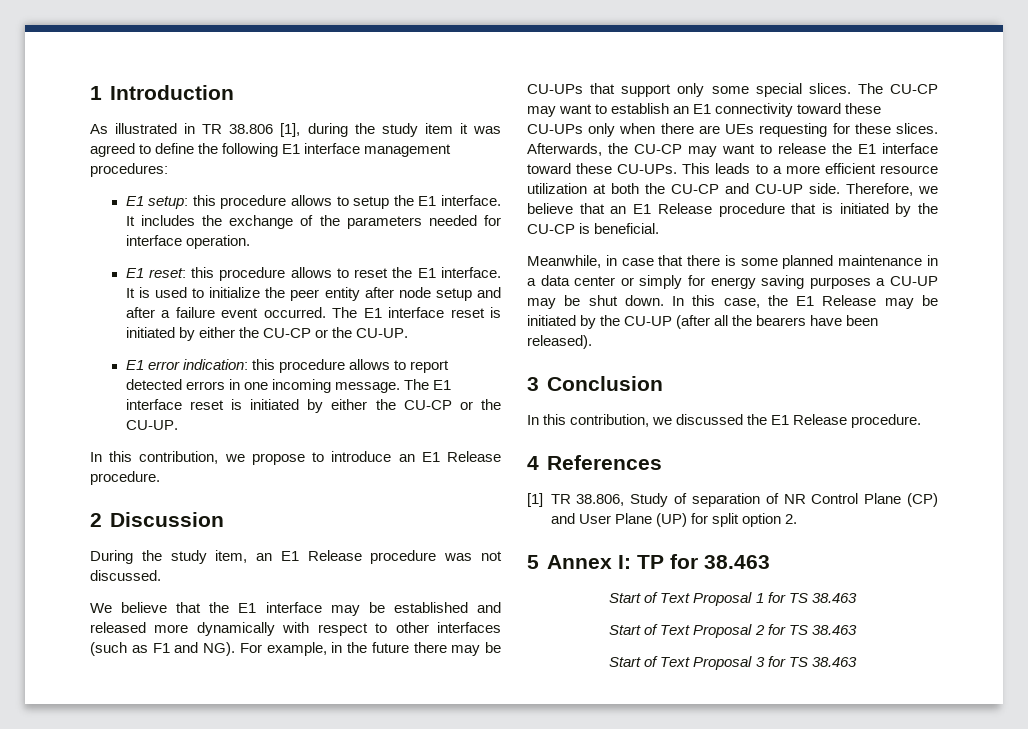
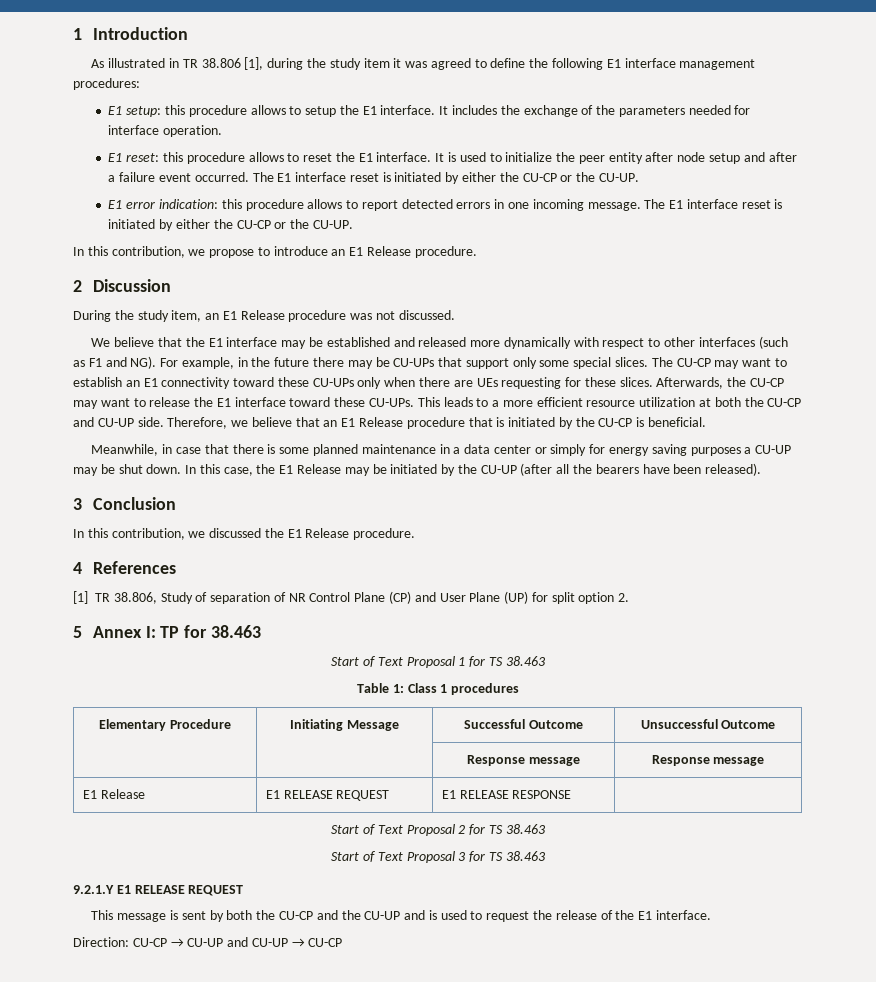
(857, 598) none -> [356,683,520,695] [99,719,231,731] [290,719,399,731] [464,719,583,729] [640,719,776,729] [467,755,580,766] [651,755,765,766] [82,789,145,799] [265,790,390,801] [441,790,572,799] // Table 1: Class 1 procedures // Elementary Procedure | Initiating Message | Successful Outcome | Unsuccessful Outcome // | | Response message | Response message // E1 Release | E1 RELEASE REQUEST | E1 RELEASE RESPONSE |
(857, 662) none -> [73,885,244,896] [91,910,711,922] [73,937,343,947] // 9.2.1.Y E1 RELEASE REQUEST // This message is sent by both the CU-CP and the CU-UP and is used to request the release of the E1 interface. // Direction: CU-CP → CU-UP and CU-UP → CU-CP

